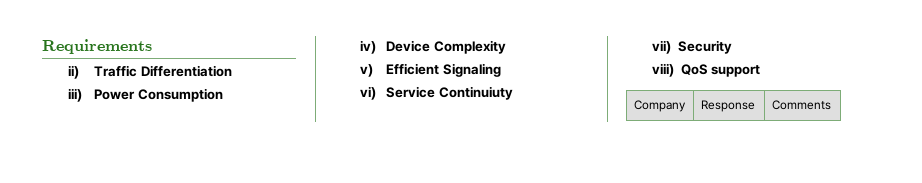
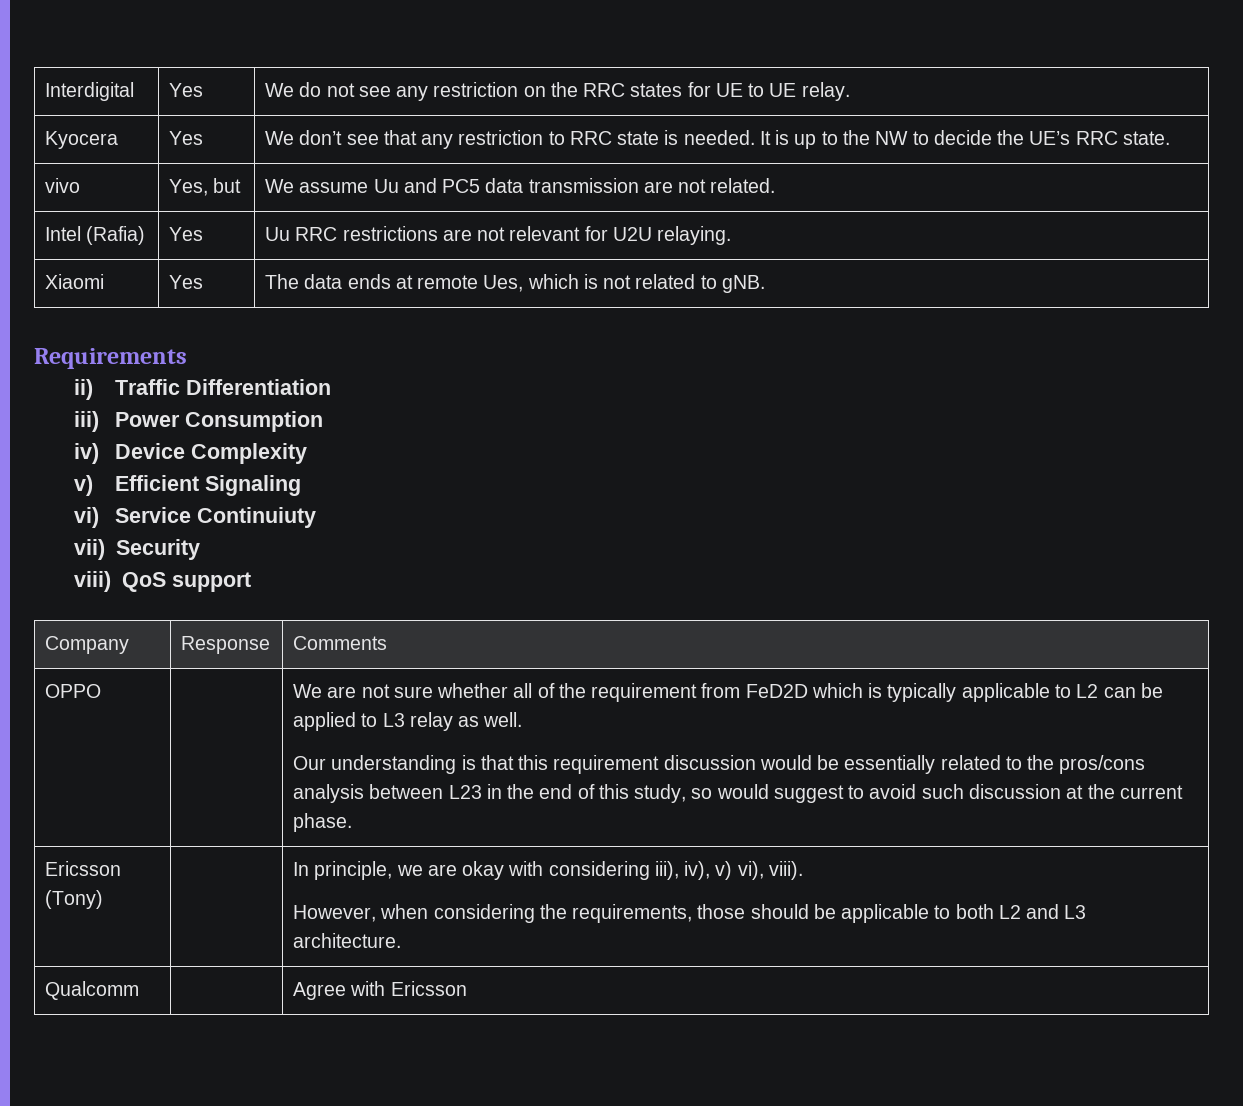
(42, 46) none -> [45,82,135,101] [169,83,204,97] [265,82,850,101] [45,131,119,149] [169,131,204,145] [265,130,1170,149] [45,178,81,193] [169,178,242,196] [265,178,776,193] [45,226,146,245] [169,227,204,241] [265,226,732,245] [45,274,105,289] [169,275,204,289] [265,274,765,293] Interdigital | Yes | We do not see any restriction on the RRC states for UE to UE relay. // Kyocera | Yes | We don’t see that any restriction to RRC state is needed. It is up to the NW to decide the UE’s RRC state. // vivo | Yes, but | We assume Uu and PC5 data transmission are not related. // Intel (Rafia) | Yes | Uu RRC restrictions are not relevant for U2U relaying. // Xiaomi | Yes | The data ends at remote Ues, which is not related to gNB. //
(831, 105) none -> [45,684,102,698] [293,683,1163,702] [293,712,523,731] [293,755,1146,774] [293,784,1183,803] [293,813,353,832] [45,861,122,876] [45,890,104,909] [293,861,803,880] [293,904,1087,923] [293,933,402,948] [45,981,140,1000] [293,981,467,1000] // OPPO | | We are not sure whether all of the requirement from FeD2D which is typically applicable to L2 can be applied to L3 relay as well. // Our understanding is that this requirement discussion would be essentially related to the pros/cons analysis between L23 in the end of this study, so would suggest to avoid such discussion at the current phase. // Ericsson (Tony) | | In principle, we are okay with considering iii), iv), v) vi), viii). // However, when considering the requirements, those should be applicable to both L2 and L3 architecture. // Qualcomm | | Agree with Ericsson

